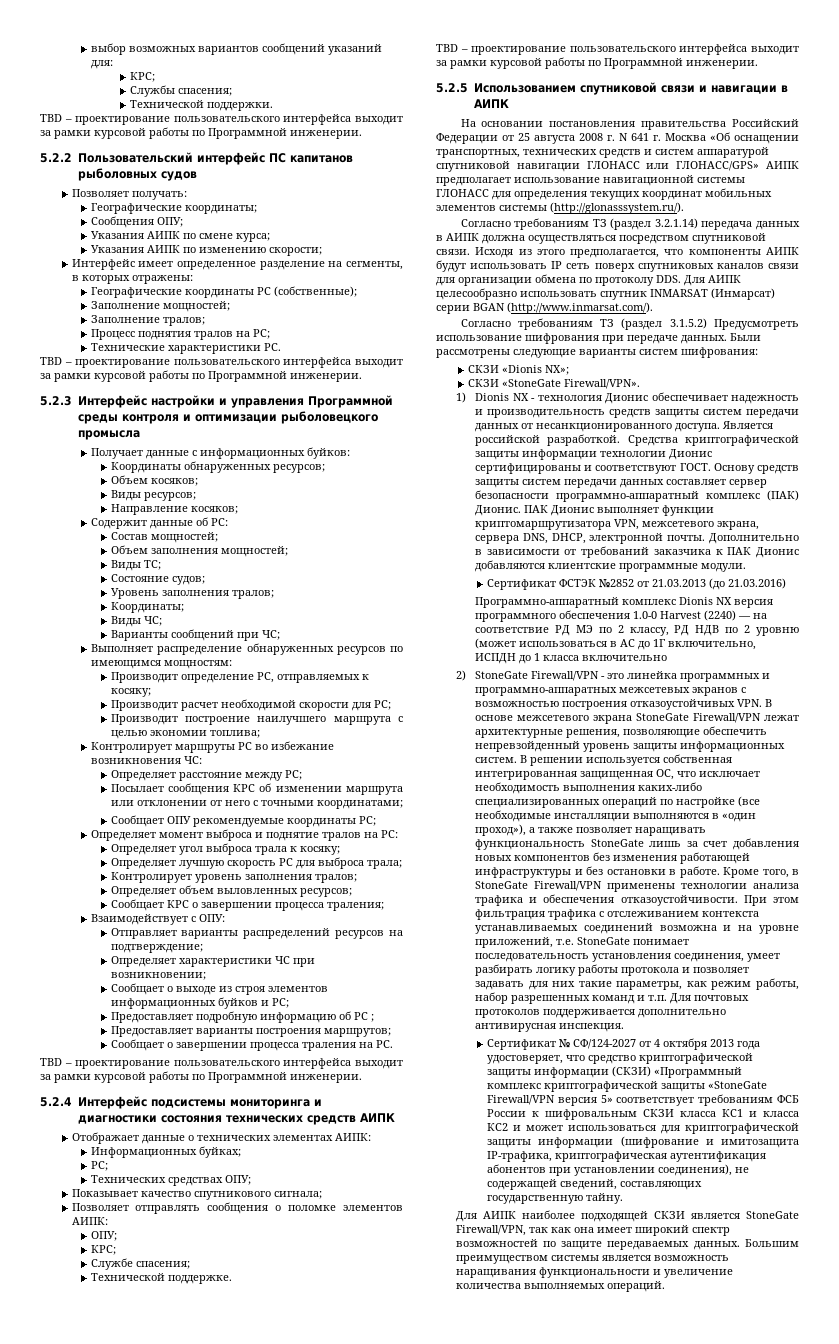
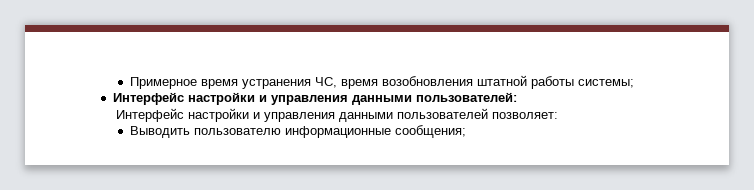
[91,43,383,55] [91,60,114,69] [130,72,156,82] [130,85,233,97] [130,100,274,111] [40,114,403,125] [40,127,362,139] [40,152,353,165] [77,168,197,181] [71,189,187,200] [91,203,258,214] [91,216,184,228] [91,231,271,242] [91,245,323,256] [71,259,403,270] [71,275,193,284] [91,286,358,298] [91,301,231,312] [91,315,206,326] [91,329,271,340] [91,343,282,354] [40,357,403,368] [40,370,362,382] [40,395,393,408] [77,411,378,424] [77,430,140,440] [91,447,351,459] [110,461,325,473] [110,475,198,486] [110,490,196,501] [110,504,238,515] [91,517,229,529] [110,532,218,543] [110,545,288,557] [110,560,161,571] [110,574,205,585] [110,588,274,599] [110,602,184,613] [110,616,162,627] [110,629,280,641] [91,643,403,655] [91,660,233,669] [110,672,369,683] [110,688,151,697] [110,699,391,711] [110,714,403,725] [110,730,260,739] [91,741,335,753] [91,756,203,764] [110,770,302,781] [110,783,403,795] [110,800,403,809] [110,815,376,827] [91,829,399,841] [110,843,340,855] [110,857,402,869] [110,872,357,883] [110,885,352,897] [110,899,384,911] [91,914,226,925] [110,928,403,939] [110,944,203,953] [110,956,315,967] [110,972,206,980] [110,983,328,995] [110,997,289,1009] [110,1011,374,1023] [110,1026,391,1037] [110,1039,393,1051] [40,1058,403,1069] [40,1071,362,1083] [40,1096,322,1109] [77,1113,395,1125] [71,1132,371,1144] [91,1146,242,1158] [91,1161,109,1171] [91,1175,252,1186] [71,1189,322,1200] [71,1202,404,1214] [71,1217,108,1225] [91,1231,118,1241] [91,1245,117,1255] [91,1258,191,1270] [91,1273,233,1284] [436,44,799,55] [436,57,758,69] [436,82,788,95] [473,99,509,108] [460,119,799,130] [436,132,799,144] [436,147,769,158] [436,161,799,172] [436,175,745,186] [436,188,772,200] [436,202,684,214] [460,218,800,230] [436,233,766,244] [436,247,799,258] [436,260,799,272] [436,274,741,286] [436,288,775,300] [436,302,653,314] [460,318,799,330] [436,333,761,344] [436,347,758,358] [467,365,569,375] [467,379,640,389] [455,392,799,404] [474,409,799,418] [474,421,773,432] [474,434,799,446] [474,449,712,460] [474,463,799,474] [474,479,767,488] [474,490,799,502] [474,505,714,516] [474,519,759,530] [474,533,799,544] [474,546,799,558] [474,560,746,572] [487,578,787,590] [474,597,773,608] [474,610,767,622] [474,625,799,636] [474,638,756,650] [474,653,667,664] [455,670,770,682] [474,687,746,696] [474,699,772,710] [474,713,799,724] [474,726,767,738] [474,741,785,752] [474,754,732,766] [474,769,760,780] [474,782,702,794] [474,796,760,808] [474,810,756,822] [474,824,706,836] [474,838,799,850] [474,852,750,864] [474,866,799,878] [474,881,799,892] [474,894,799,906] [474,909,759,920] [474,923,799,934] [474,937,689,948] [474,953,780,962] [474,964,749,976] [474,978,799,990] [474,992,749,1004] [474,1009,726,1018] [474,1023,624,1032] [487,1038,761,1050] [487,1053,754,1064] [487,1066,743,1078] [487,1081,768,1092] [487,1094,799,1106] [487,1109,799,1120] [487,1123,799,1134] [487,1136,799,1148] [487,1151,767,1162] [487,1164,750,1176] [487,1179,703,1190] [487,1193,624,1204] [455,1210,799,1222] [455,1225,730,1236] [455,1239,799,1250] [455,1255,729,1264] [455,1267,733,1278] [455,1281,665,1292] выбор возможных вариантов сообщений указаний для: // КРС; // Службы спасения; // Технической поддержки. // TBD – проектирование пользовательского интерфейса выходит за рамки курсовой работы по Программной инженерии. // 5.2.2 Пользовательский интерфейс ПС капитанов рыболовных судов // Позволяет получать: // Географические координаты; // Сообщения ОПУ; // Указания АИПК по смене курса; // Указания АИПК по изменению скорости; // Интерфейс имеет определенное разделение на сегменты, в которых отражены: // Географические координаты РС (собственные); // Заполнение мощностей; // Заполнение тралов; // Процесс поднятия тралов на РС; // Технические характеристики РС. // TBD – проектирование пользовательского интерфейса выходит за рамки курсовой работы по Программной инженерии. // 5.2.3 Интерфейс настройки и управления Программной среды контроля и оптимизации рыболовецкого промысла // Получает данные с информационных буйков: // Координаты обнаруженных ресурсов; // Объем косяков; // Виды ресурсов; // Направление косяков; // Содержит данные об РС: // Состав мощностей; // Объем заполнения мощностей; // Виды ТС; // Состояние судов; // Уровень заполнения тралов; // Координаты; // Виды ЧС; // Варианты сообщений при ЧС; // Выполняет распределение обнаруженных ресурсов по имеющимся мощностям: // Производит определение РС, отправляемых к косяку; // Производит расчет необходимой скорости для РС; // Производит построение наилучшего маршрута с целью экономии топлива; // Контролирует маршруты РС во избежание возникновения ЧС: // Определяет расстояние между РС; // Посылает сообщения КРС об изменении маршрута или отклонении от него с точными координатами; // Сообщает ОПУ рекомендуемые координаты РС; // Определяет момент выброса и поднятие тралов на РС: // Определяет угол выброса трала к косяку; // Определяет лучшую скорость РС для выброса трала; // Контролирует уровень заполнения тралов; // Определяет объем выловленных ресурсов; // Сообщает КРС о завершении процесса траления; // Взаимодействует с ОПУ: // Отправляет варианты распределений ресурсов на подтверждение; // Определяет характеристики ЧС при возникновении; // Сообщает о выходе из строя элементов информационных буйков и РС; // Предоставляет подробную информацию об РС ; // Предоставляет варианты построения маршрутов; // Сообщает о завершении процесса траления на РС. // TBD – проектирование пользовательского интерфейса выходит за рамки курсовой работы по Программной инженерии. // 5.2.4 Интерфейс подсистемы мониторинга и диагностики состояния технических средств АИПК // Отображает данные о технических элементах АИПК: // Информационных буйках; // РС; // Технических средствах ОПУ; // Показывает качество спутникового сигнала; // Позволяет отправлять сообщения о поломке элементов АИПК: // ОПУ; // КРС; // Службе спасения; // Технической поддержке. // TBD – проектирование пользовательского интерфейса выходит за рамки курсовой работы по Программной инженерии. // 5.2.5 Использованием спутниковой связи и навигации в АИПК // На основании постановления правительства Российский Федерации от 25 августа 2008 г. N 641 г. Москва «Об оснащении транспортных, технических средств и систем аппаратурой спутниковой навигации ГЛОНАСС или ГЛОНАСС/GPS» АИПК предполагает использование навигационной системы ГЛОНАСС для определения текущих координат мобильных элементов системы (http://glonasssystem.ru/). // Согласно требованиям ТЗ (раздел 3.2.1.14) передача данных в АИПК должна осуществляться посредством спутниковой связи. Исходя из этого предполагается, что компоненты АИПК будут использовать IP сеть поверх спутниковых каналов связи для организации обмена по протоколу DDS. Для АИПК целесообразно использовать спутник INMARSAT (Инмарсат) серии BGAN (http://www.inmarsat.com/). // Согласно требованиям ТЗ (раздел 3.1.5.2) Предусмотреть использование шифрования при передаче данных. Были рассмотрены следующие варианты систем шифрования: // СКЗИ «Dionis NX»; // СКЗИ «StoneGate Firewall/VPN». // 1) Dionis NX - технология Дионис обеспечивает надежность и производительность средств защиты систем передачи данных от несанкционированного доступа. Является российской разработкой. Средства криптографической защиты информации технологии Дионис сертифицированы и соответствуют ГОСТ. Основу средств защиты систем передачи данных составляет сервер безопасности программно-аппаратный комплекс (ПАК) Дионис. ПАК Дионис выполняет функции криптомаршрутизатора VPN, межсетевого экрана, сервера DNS, DHCP, электронной почты. Дополнительно в зависимости от требований заказчика к ПАК Дионис добавляются клиентские программные модули. // Сертификат ФСТЭК №2852 от 21.03.2013 (до 21.03.2016) // Программно-аппаратный комплекс Dionis NX версия программного обеспечения 1.0-0 Harvest (2240) — на соответствие РД МЭ по 2 классу, РД НДВ по 2 уровню (может использоваться в АС до 1Г включительно, ИСПДН до 1 класса включительно // 2) StoneGate Firewall/VPN - это линейка программных и программно-аппаратных межсетевых экранов с возможностью построения отказоустойчивых VPN. В основе межсетевого экрана StoneGate Firewall/VPN лежат архитектурные решения, позволяющие обеспечить непревзойденный уровень защиты информационных систем. В решении используется собственная интегрированная защищенная ОС, что исключает необходимость выполнения каких-либо специализированных операций по настройке (все необходимые инсталляции выполняются в «один проход»), а также позволяет наращивать функциональность StoneGate лишь за счет добавления новых компонентов без изменения работающей инфраструктуры и без остановки в работе. Кроме того, в StoneGate Firewall/VPN применены технологии анализа трафика и обеспечения отказоустойчивости. При этом фильтрация трафика с отслеживанием контекста устанавливаемых соединений возможна и на уровне приложений, т.е. StoneGate понимает последовательность установления соединения, умеет разбирать логику работы протокола и позволяет задавать для них такие параметры, как режим работы, набор разрешенных команд и т.п. Для почтовых протоколов поддерживается дополнительно антивирусная инспекция. // Сертификат № СФ/124-2027 от 4 октября 2013 года удостоверяет, что средство криптографической защиты информации (СКЗИ) «Программный комплекс криптографической защиты «StoneGate Firewall/VPN версия 5» соответствует требованиям ФСБ России к шифровальным СКЗИ класса КС1 и класса КС2 и может использоваться для криптографической защиты информации (шифрование и имитозащита IP-трафика, криптографическая аутентификация абонентов при установлении соединения), не содержащей сведений, составляющих государственную тайну. // Для АИПК наиболее подходящей СКЗИ является StoneGate Firewall/VPN, так как она имеет широкий спектр возможностей по защите передаваемых данных. Большим преимуществом системы является возможность наращивания функциональности и увеличение количества выполняемых операций. -> [130,75,635,89] [112,92,517,105] [115,108,558,122] [130,125,467,138] Примерное время устранения ЧС, время возобновления штатной работы системы; // Интерфейс настройки и управления данными пользователей: // Интерфейс настройки и управления данными пользователей позволяет: // Выводить пользователю информационные сообщения;

